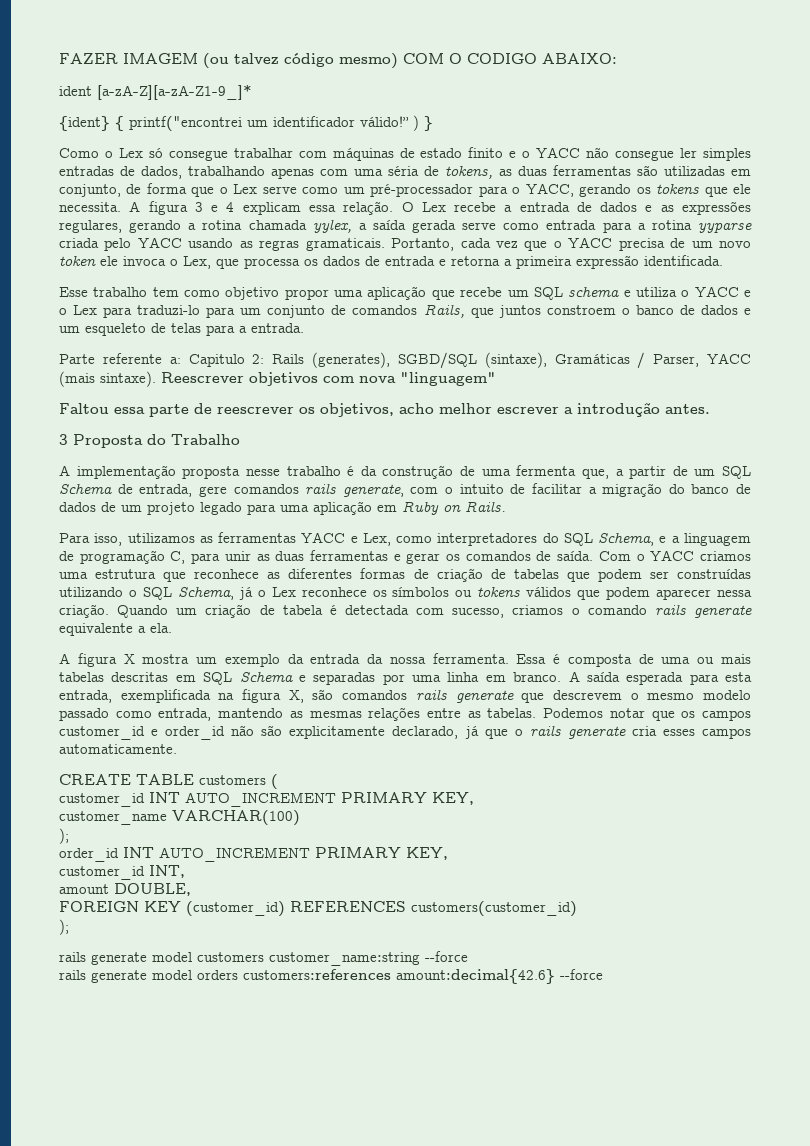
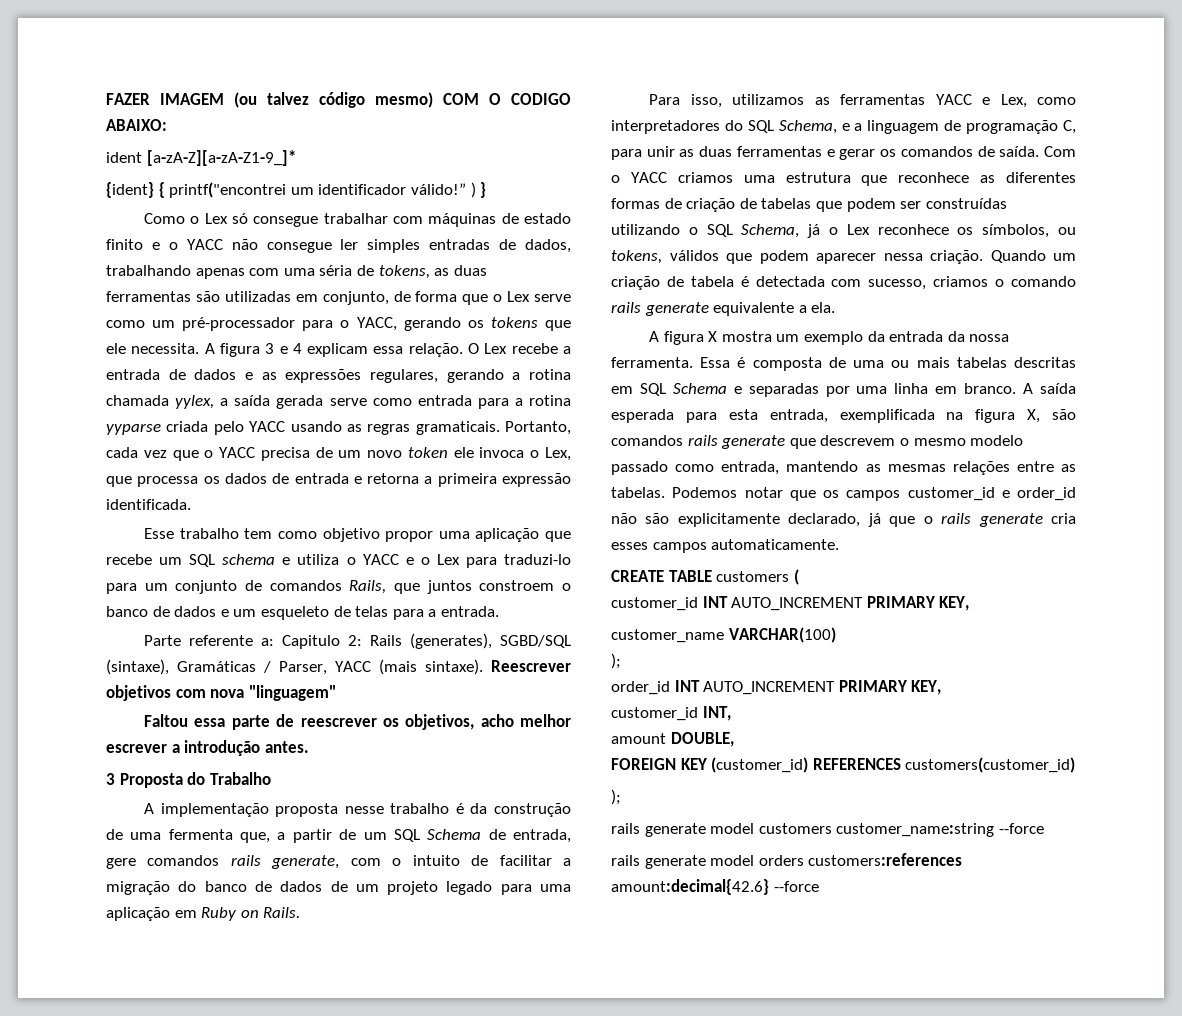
[392,587,521,597] símbolos ou tokens -> [982,224,1076,238] [611,250,662,264] símbolos, ou tokens,

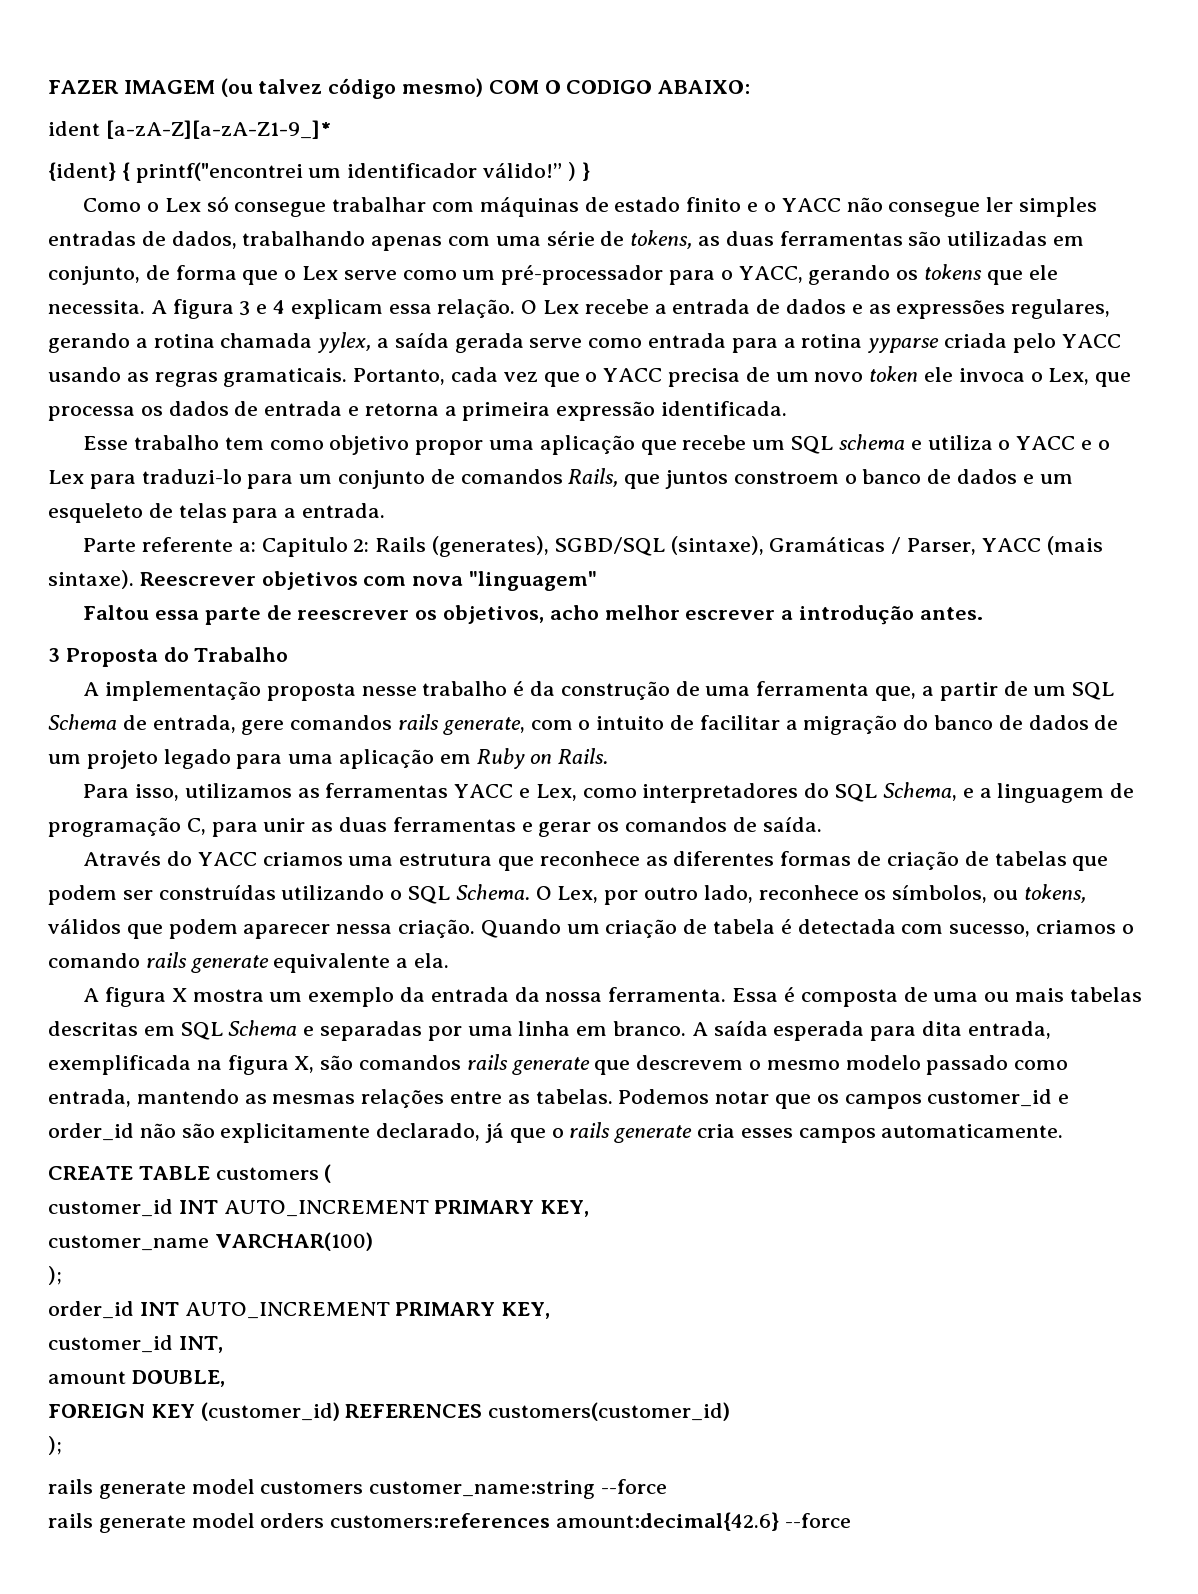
[319,265,353,276] séria -> [546,231,595,246] série
[168,829,233,840] fermenta -> [756,681,870,696] ferramenta
[1044,146,1076,157] [611,175,620,183] Com o -> [83,851,193,866] // Através do
[741,224,870,238] Schema, já o Lex -> [455,884,753,905] Schema. O Lex, por outro lado,
[728,409,758,420] esta -> [922,1021,963,1036] dita

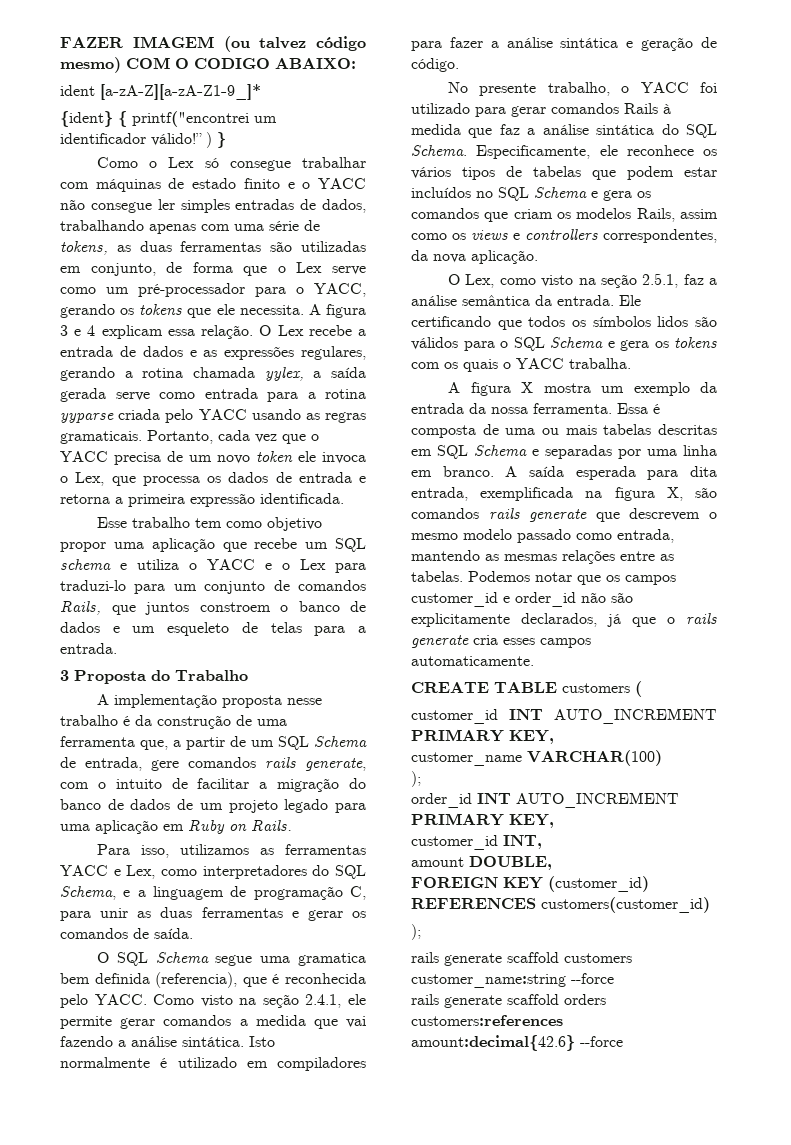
[83,536,1103,557] [48,570,598,591] [83,605,983,625] // Parte referente a: Capitulo 2: Rails (generates), SGBD/SQL (sintaxe), Gramáticas / Parser, YACC (mais sintaxe). Reescrever objetivos com nova "linguagem" // Faltou essa parte de reescrever os objetivos, acho melhor escrever a introdução antes. -> (117, 648) none
[83,851,1109,871] [48,884,1086,905] [48,919,1134,939] [48,952,450,973] Através do YACC criamos uma estrutura que reconhece as diferentes formas de criação de tabelas que podem ser construídas utilizando o SQL Schema. O Lex, por outro lado, reconhece os símbolos, ou tokens, válidos que podem aparecer nessa criação. Quando um criação de tabela é detectada com sucesso, criamos o comando rails generate equivalente a ela. -> [97,952,366,966] [60,972,366,988] [60,994,366,1008] [60,1015,366,1029] [60,1036,275,1047] [60,1057,366,1071] [411,37,717,51] [411,58,459,72] [448,82,717,96] [411,103,671,117] [411,124,717,138] [411,145,717,159] [411,166,717,180] [411,187,651,201] [411,208,718,222] [411,229,717,243] [411,250,538,264] [448,273,717,288] [411,295,641,306] [411,316,717,330] [411,337,717,351] [411,358,631,372] O SQL Schema segue uma gramatica bem definida (referencia), que é reconhecida pelo YACC. Como visto na seção 2.4.1, ele permite gerar comandos a medida que vai fazendo a análise sintática. Isto normalmente é utilizado em compiladores para fazer a análise sintática e geração de código. // No presente trabalho, o YACC foi utilizado para gerar comandos Rails à medida que faz a análise sintática do SQL Schema. Especificamente, ele reconhece os vários tipos de tabelas que podem estar incluídos no SQL Schema e gera os comandos que criam os modelos Rails, assim como os views e controllers correspondentes, da nova aplicação. // O Lex, como visto na seção 2.5.1, faz a análise semântica da entrada. Ele certificando que todos os símbolos lidos são válidos para o SQL Schema e gera os tokens com os quais o YACC trabalha.
[376,1123,481,1141] declarado, -> [521,613,597,627] declarados,
[191,1479,255,1494] model -> [507,952,559,963] scaffold
[191,1513,255,1528] model -> [507,994,559,1005] scaffold

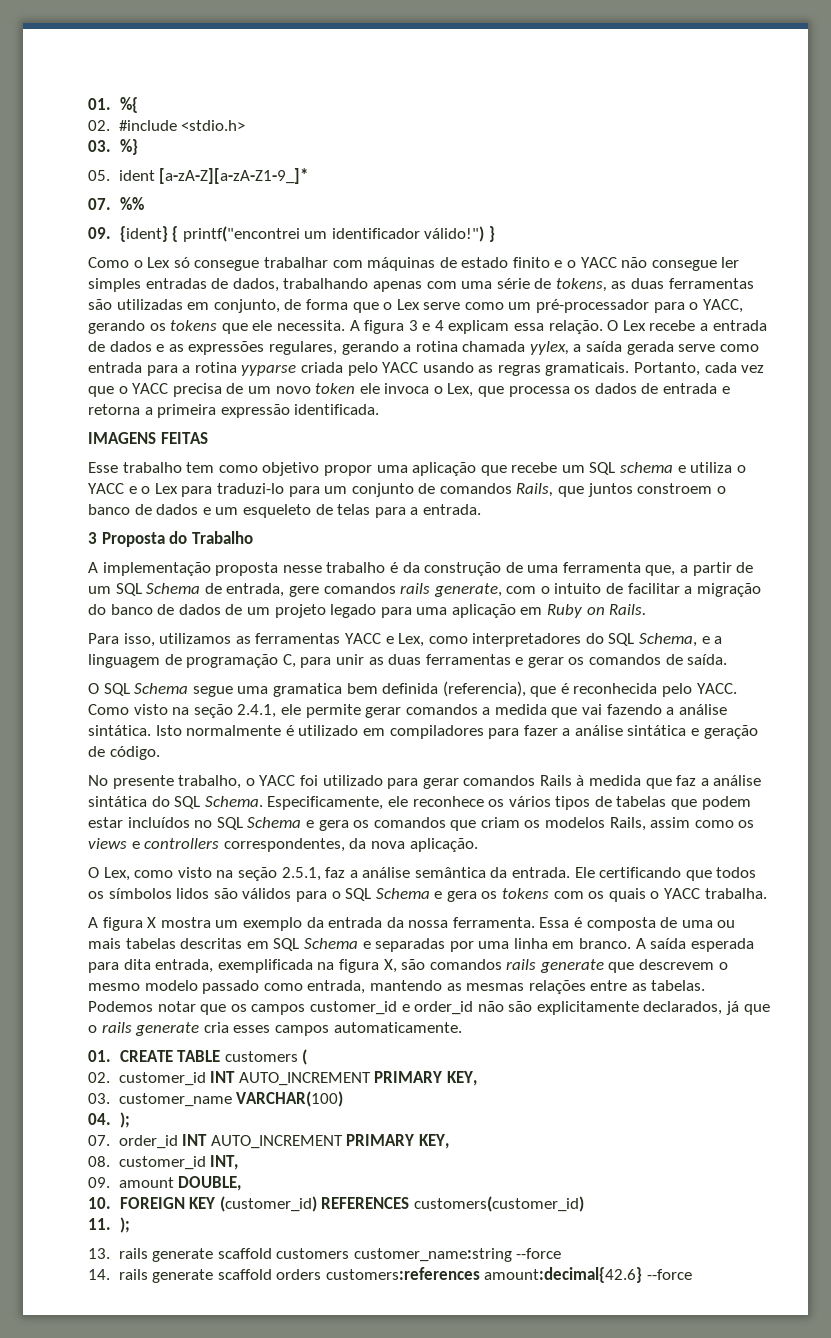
[60,36,366,52] [60,57,356,73] FAZER IMAGEM (ou talvez código mesmo) COM O CODIGO ABAIXO: // -> [88,97,138,113] [88,120,246,131] [88,139,138,155] [88,170,110,181] 01. %{ // 02. #include <stdio.h> // 03. %} // 05.
(261, 92) none -> [88,197,144,210] [88,227,111,239] 07. %% // 09.
[151,132,212,148] válido!” ) -> [424,226,485,242] válido!")
(344, 498) none -> [88,432,208,444] // IMAGENS FEITAS
(534, 661) none -> [88,1050,111,1062] 01.
(642, 689) none -> [88,1072,110,1083] 02.
(554, 737) none -> [88,1093,110,1104] 03.
[411,771,421,787] ); // -> [88,1112,130,1128] [88,1135,110,1146] 04. ); // 07.
(554, 821) none -> [88,1156,110,1167] 08.
(542, 842) none -> [88,1177,110,1188] 09.
(552, 863) none -> [88,1197,111,1209] 10.
[411,924,421,940] ); // -> [88,1217,130,1233] [88,1248,110,1259] 11. ); // 13.
(614, 978) none -> [88,1269,110,1280] 14.

